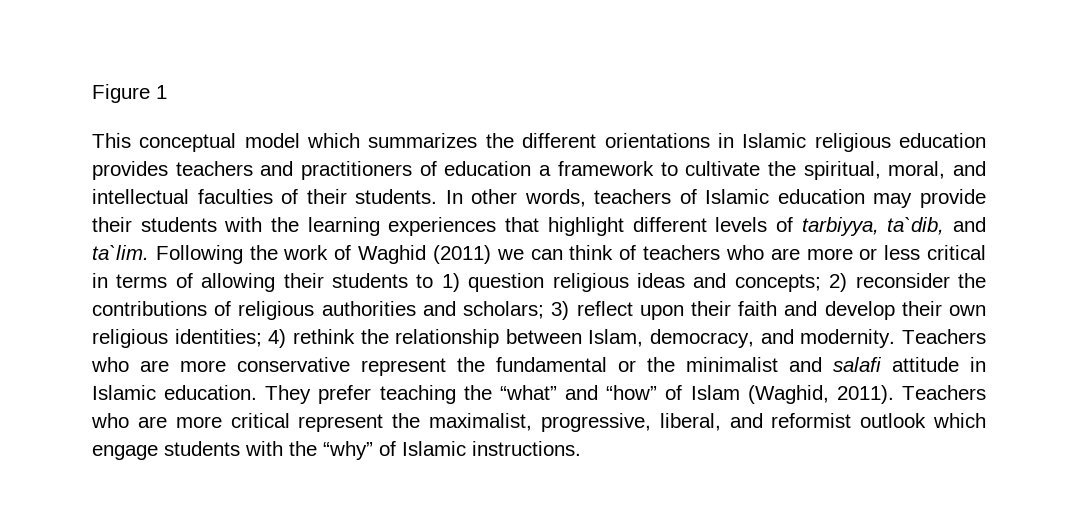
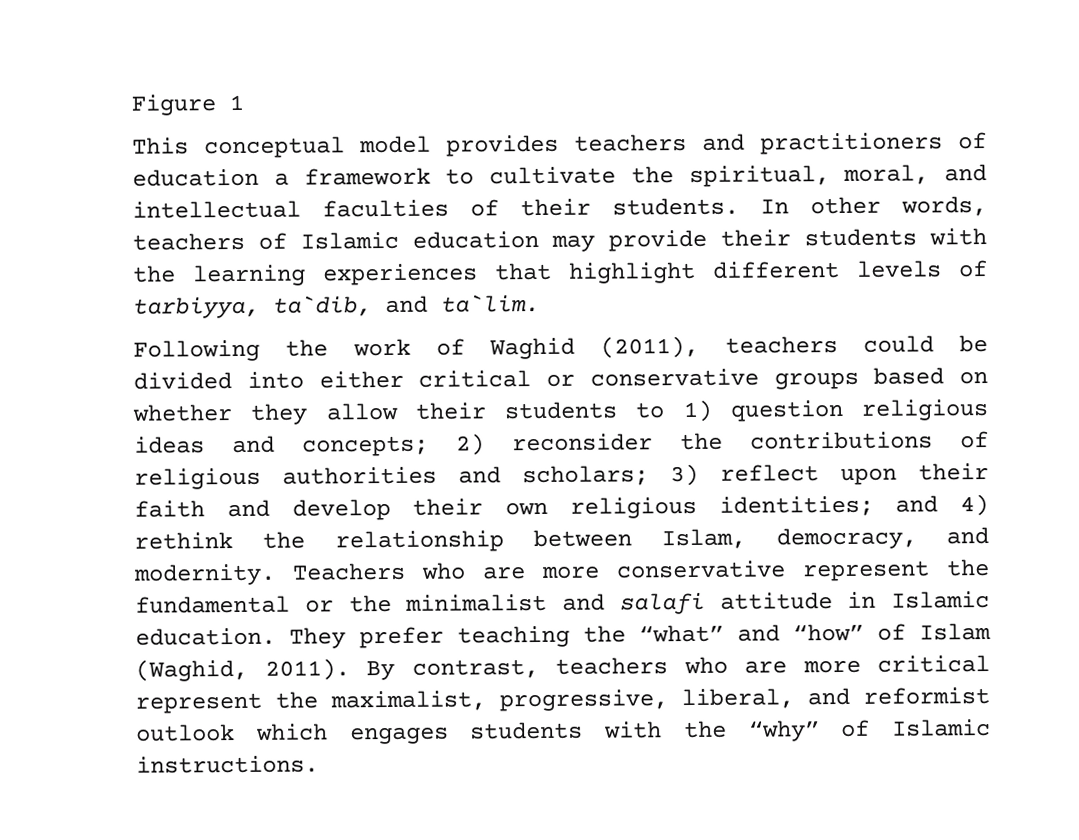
[307,133,987,152] which summarizes the different orientations in Islamic religious education -> (431, 144) none
(149, 252) none -> (540, 303) //
[432,245,987,264] [92,273,276,292] (2011) we can think of teachers who are more or less critical in terms of allowing -> [600,335,988,359] [133,367,988,390] [132,402,398,425] (2011), teachers could be divided into either critical or conservative groups based on whether they allow
(262, 338) none -> [895,495,939,513] and
[902,385,987,400] Teachers -> [366,657,668,681] By contrast, teachers
[92,445,158,460] engage -> [349,726,449,745] engages

